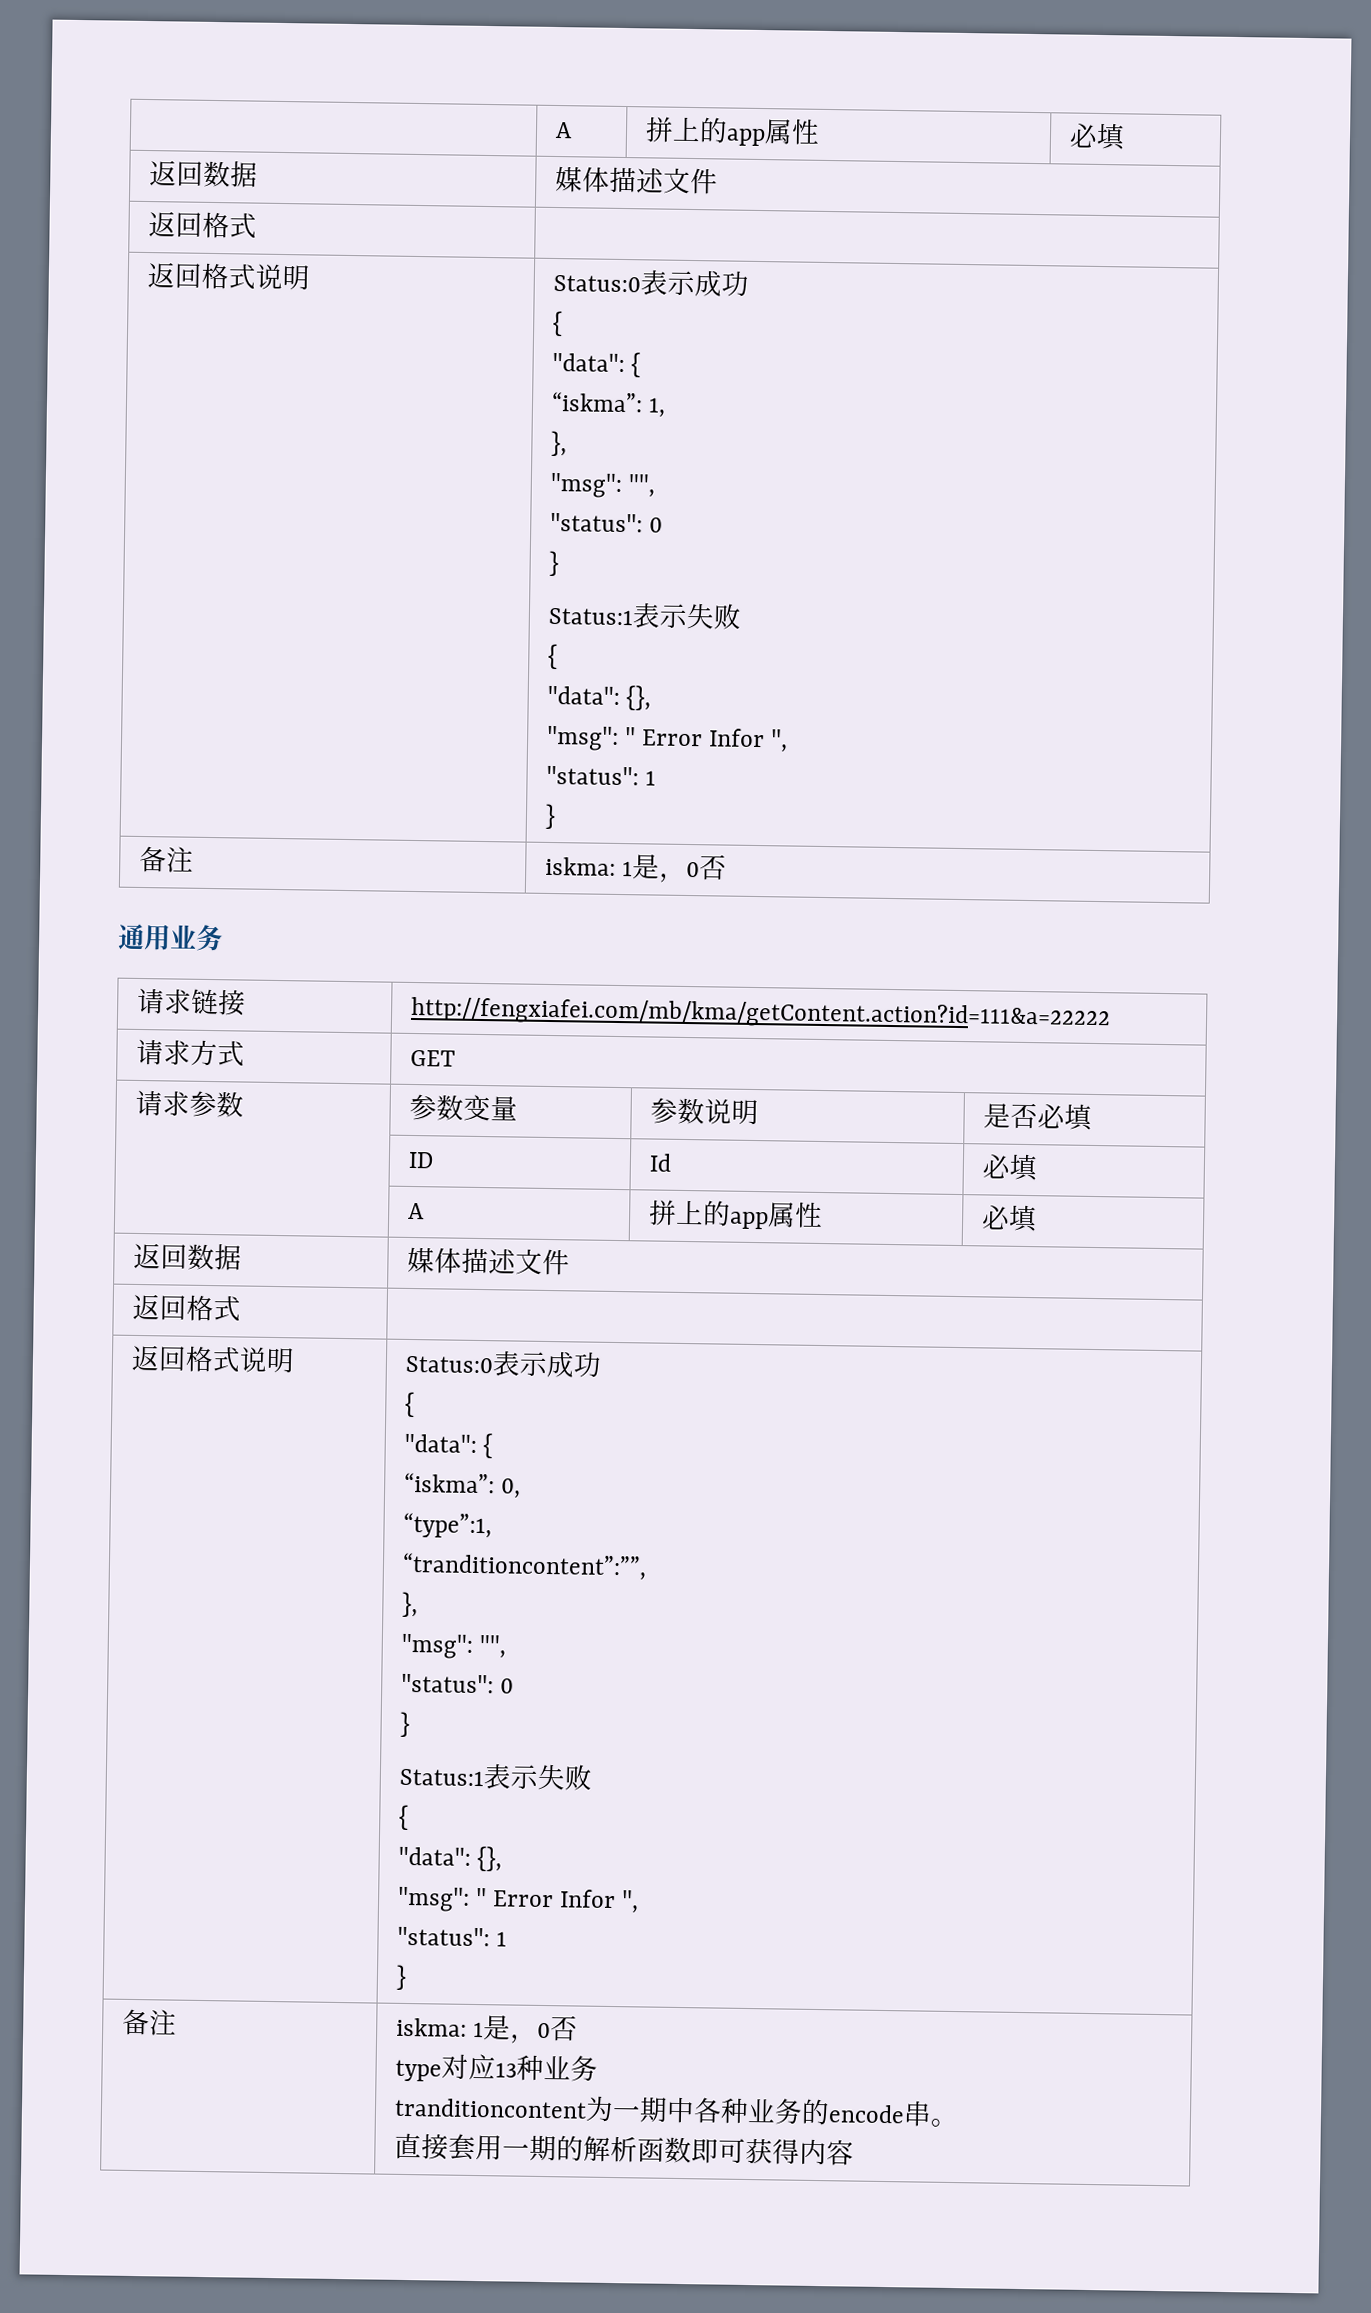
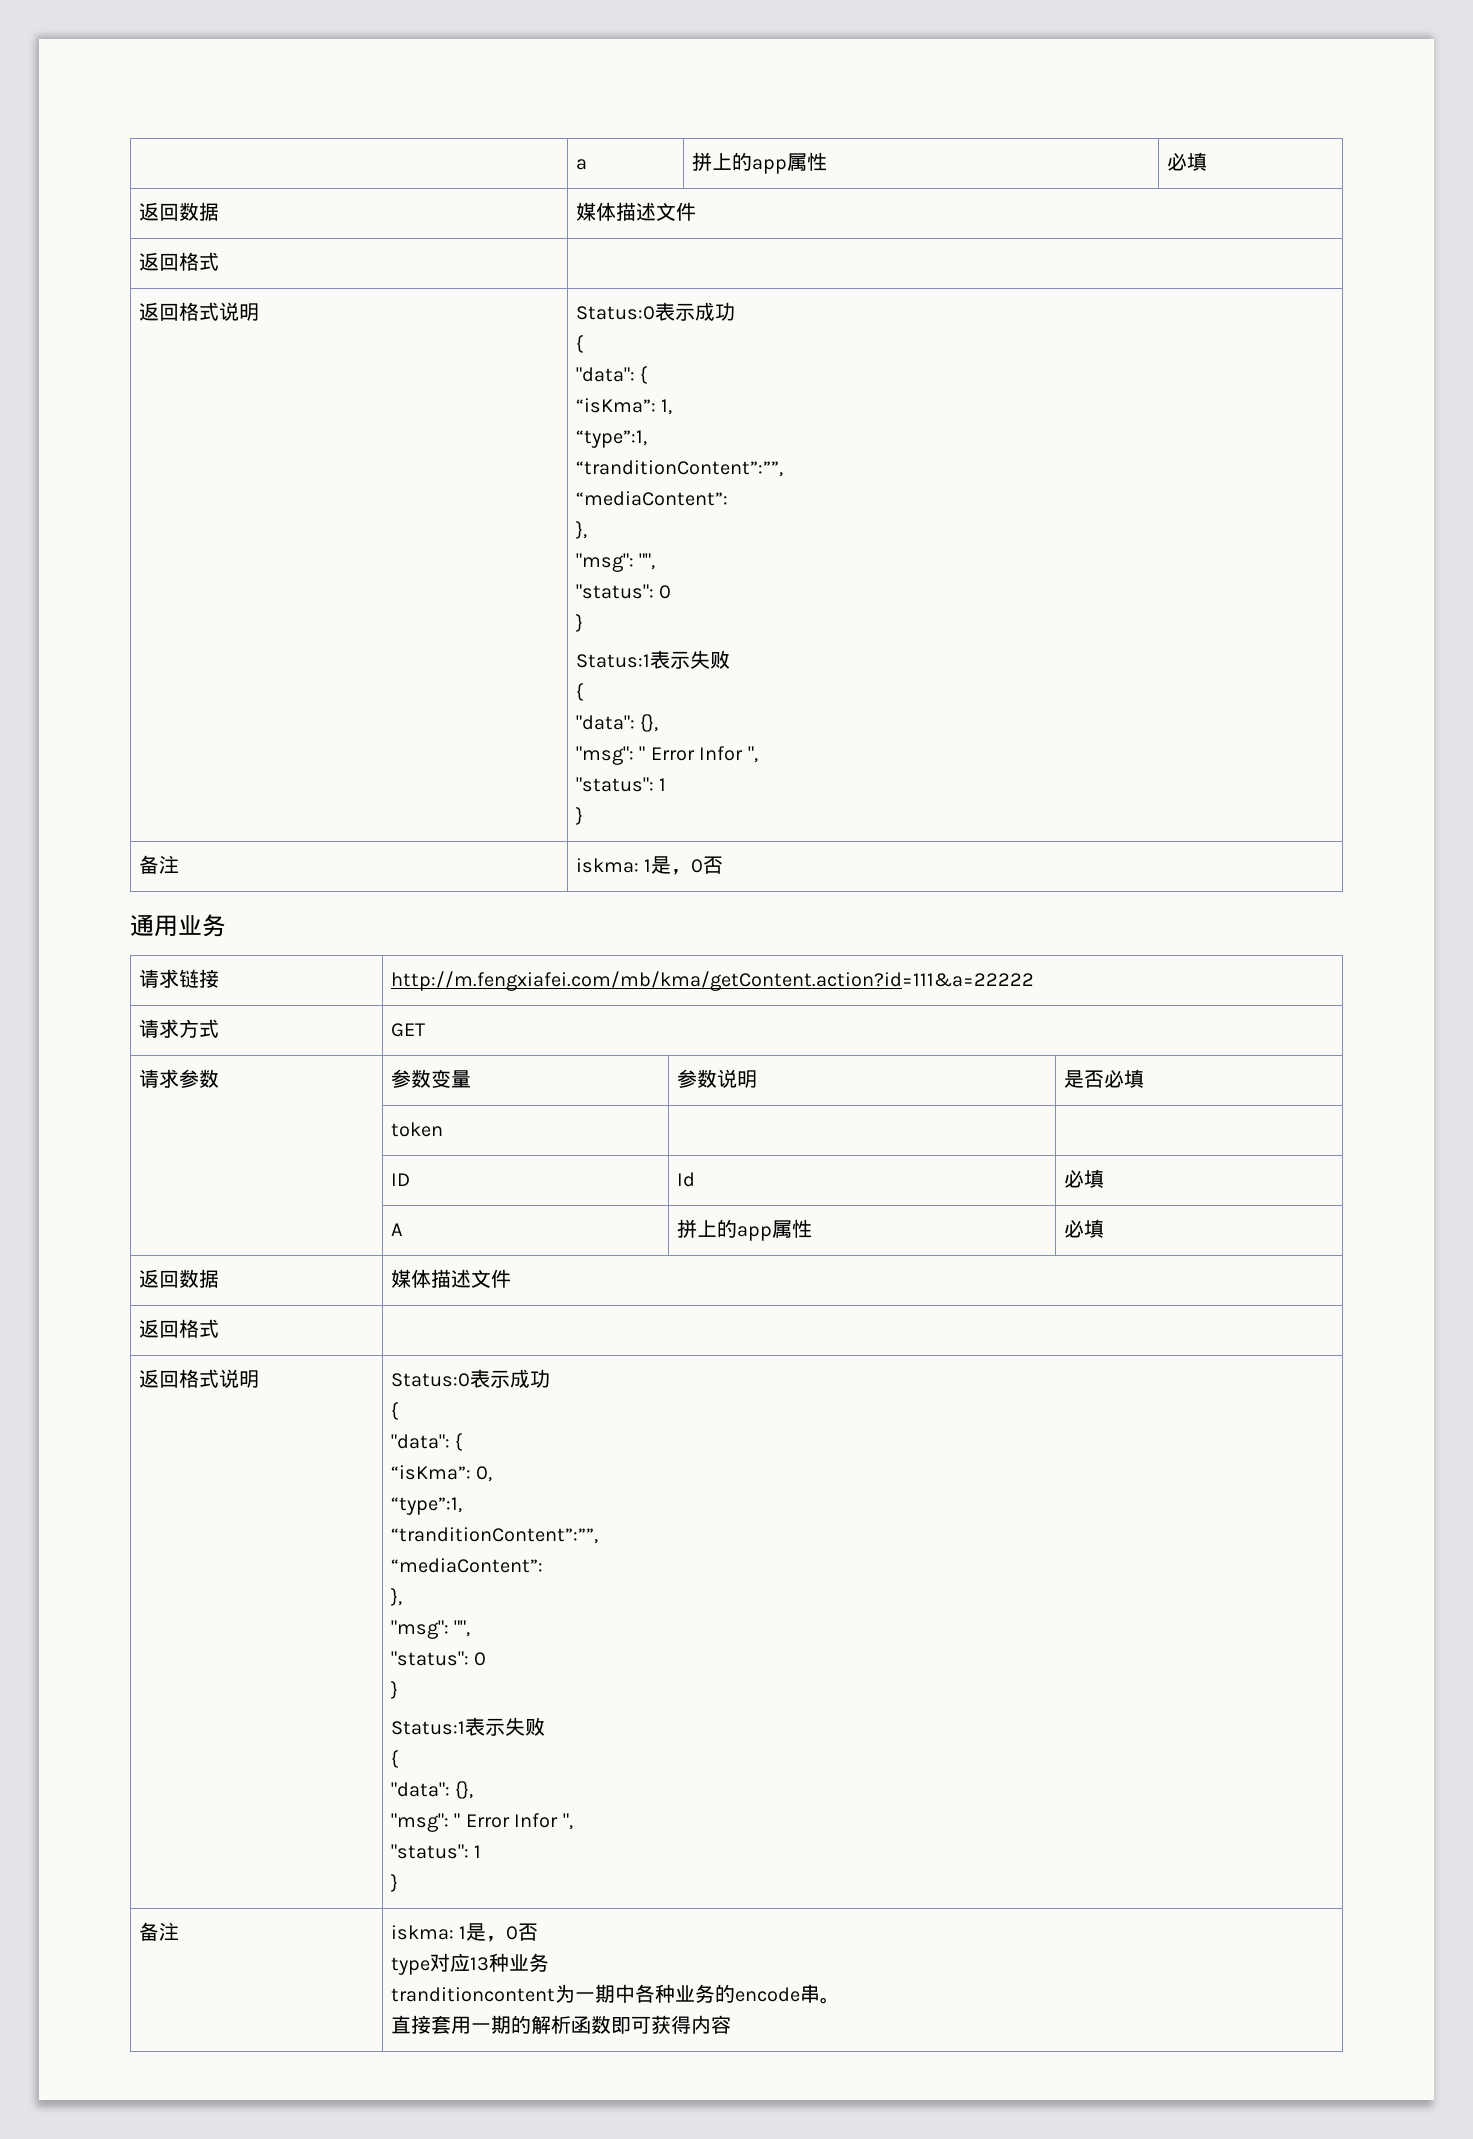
[554,121,573,139] | A -> [575,159,587,170] | a
[550,391,643,413] “iskma”: -> [575,398,656,413] “isKma”:
(666, 407) none -> [575,430,647,448] [575,460,783,477] [575,491,728,506] // “type”:1, // “tranditionContent”:””, // “mediaContent”:
[409,996,1111,1032] http://fengxiafei.com/mb/kma/getContent.action?id=111&a=22222 -> [390,971,1034,991] http://m.fengxiafei.com/mb/kma/getContent.action?id=111&a=22222
(1094, 1117) none -> [390,1122,443,1137] // | token | |
[403,1472,495,1494] “iskma”: -> [390,1465,471,1480] “isKma”:
[401,1552,647,1581] “tranditioncontent”:””, -> [390,1527,598,1544] [390,1558,543,1573] “tranditionContent”:””, // “mediaContent”:

